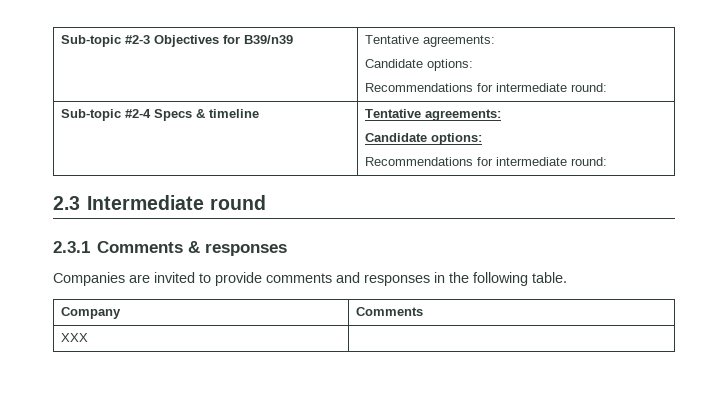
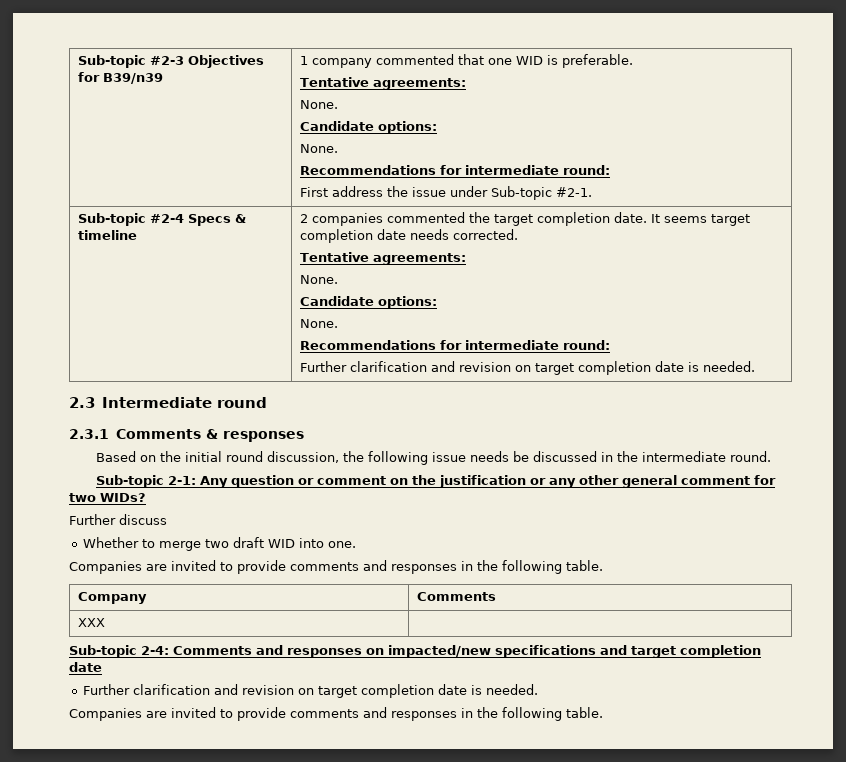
[365,35,496,47] [365,59,474,71] [365,83,608,92] Tentative agreements: // Candidate options: // Recommendations for intermediate round: -> [300,54,634,68] [300,77,467,90] [300,100,339,109] [300,121,438,134] [300,144,339,153] [300,165,611,175] [300,186,593,200] 1 company commented that one WID is preferable. // Tentative agreements: // None. // Candidate options: // None. // Recommendations for intermediate round: // First address the issue under Sub-topic #2-1.
[365,109,502,121] [365,133,483,145] [365,157,608,166] Tentative agreements: // Candidate options: // Recommendations for intermediate round: -> [300,212,751,226] [300,229,519,243] [300,252,467,265] [300,275,339,284] [300,296,438,309] [300,319,339,328] [300,340,611,350] [300,361,756,375] 2 companies commented the target completion date. It seems target completion date needs corrected. // Tentative agreements: // None. // Candidate options: // None. // Recommendations for intermediate round: // Further clarification and revision on target completion date is needed.
(288, 249) none -> [96,451,772,465] [96,475,777,488] [69,493,146,502] [69,514,167,525] [83,537,357,551] // Based on the initial round discussion, the following issue needs be discussed in the intermediate round. // Sub-topic 2-1: Any question or comment on the justification or any other general comment for two WIDs? // Further discuss // Whether to merge two draft WID into one.
(89, 337) none -> [69,645,761,658] [69,662,102,672] [83,684,539,698] [69,707,603,721] // Sub-topic 2-4: Comments and responses on impacted/new specifications and target completion date // Further clarification and revision on target completion date is needed. // Companies are invited to provide comments and responses in the following table.

